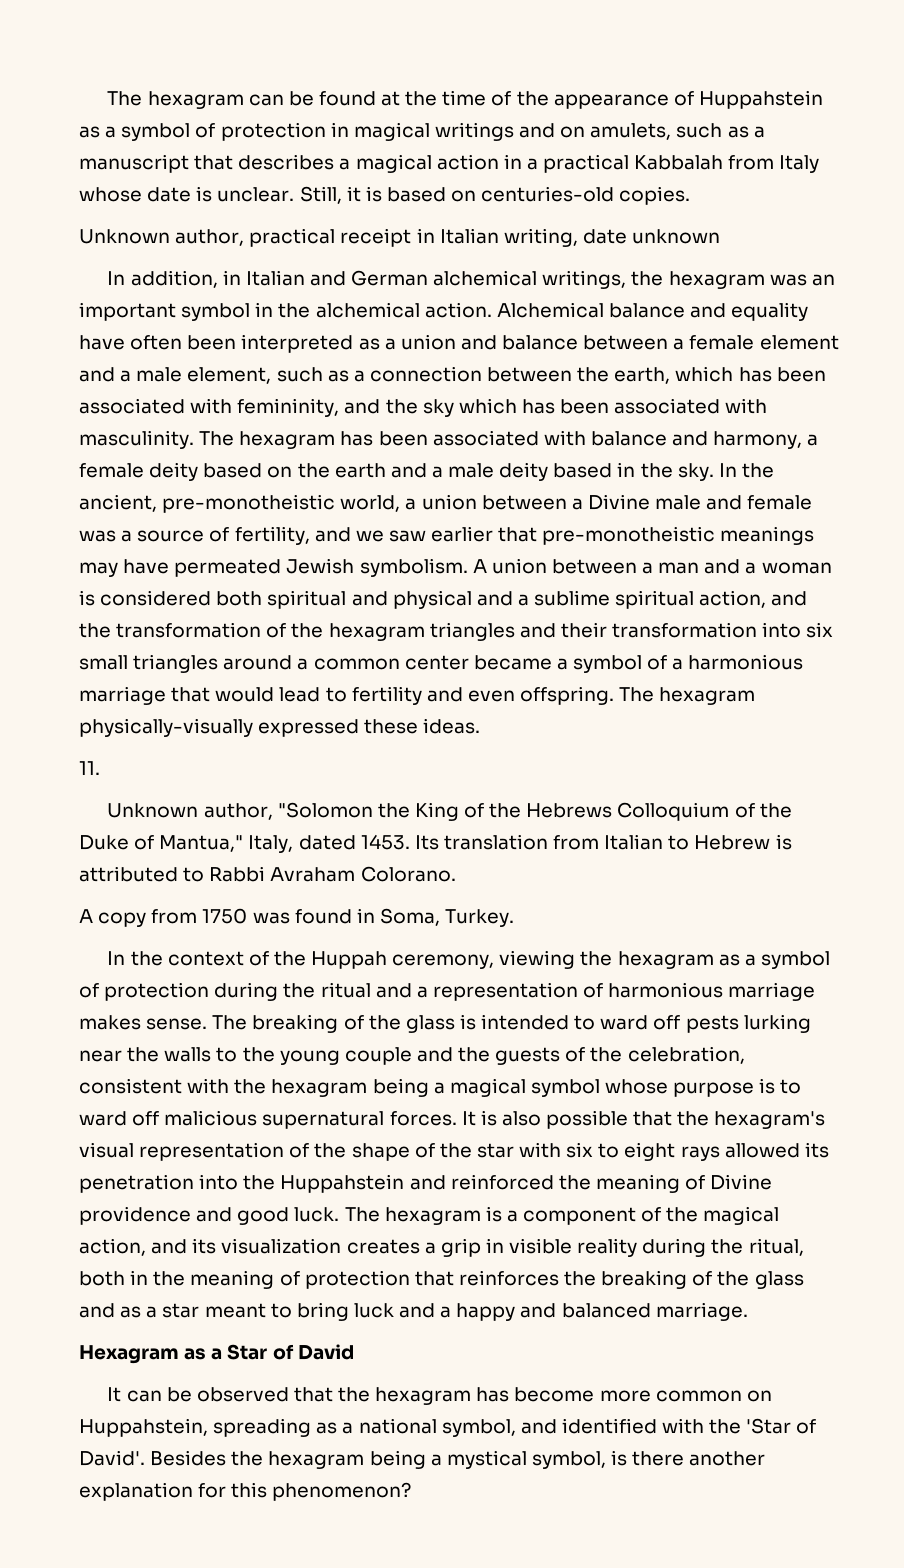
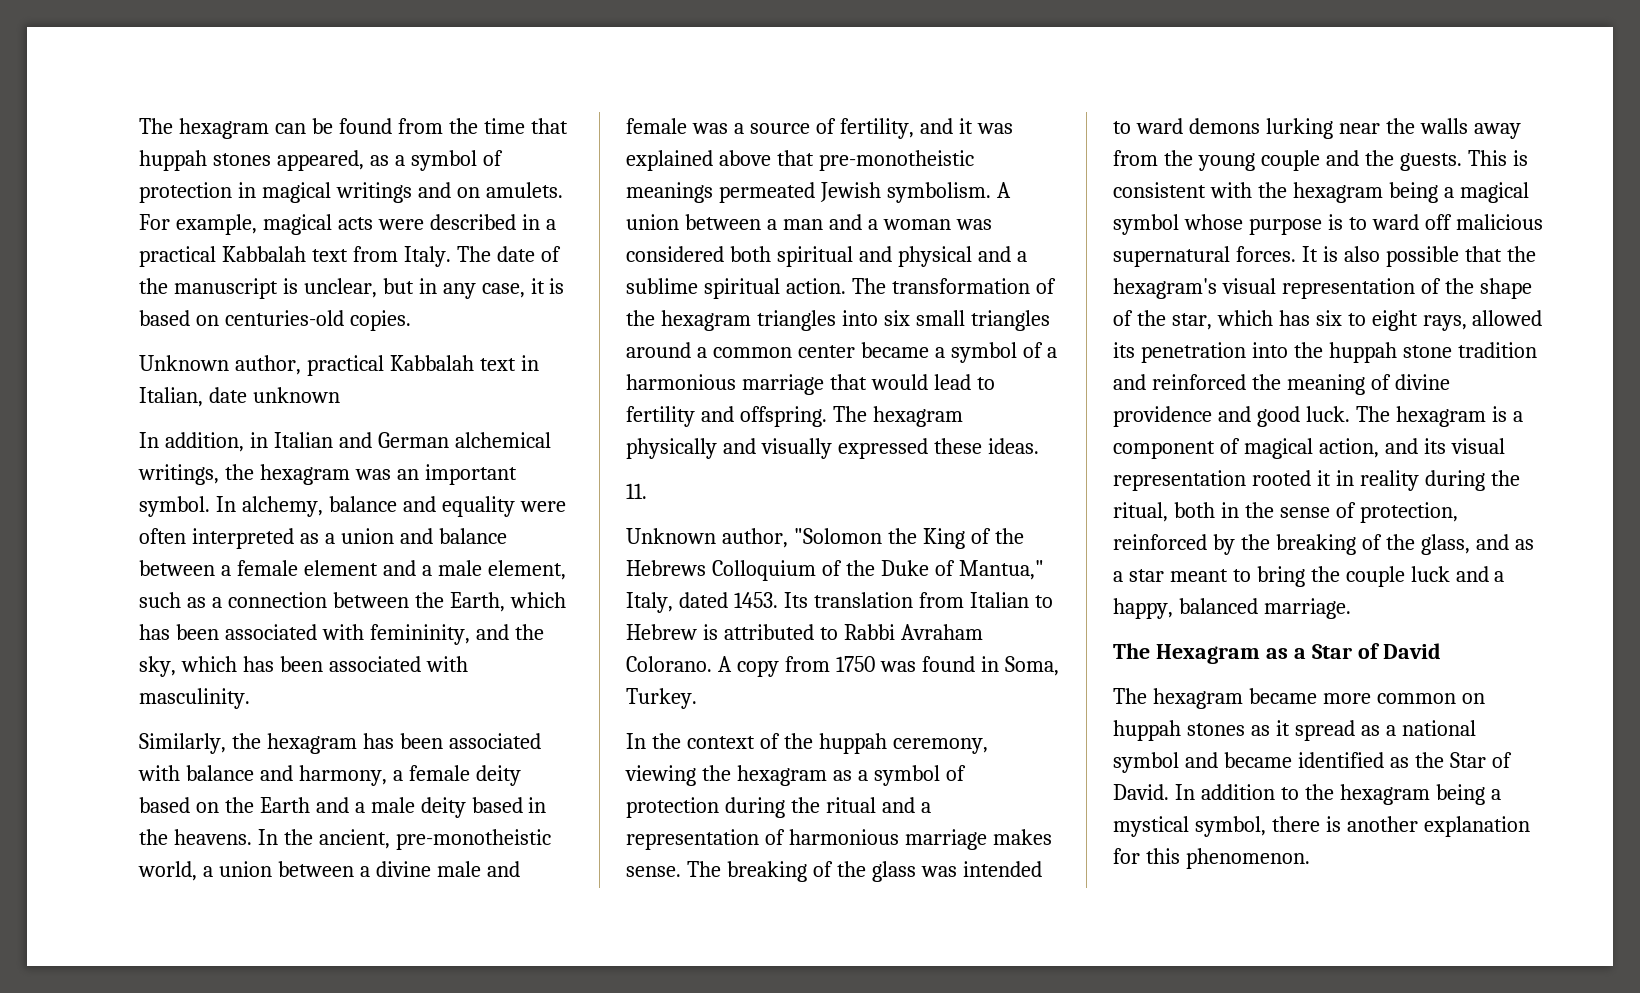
[381,91,401,106] at -> [397,118,443,134] from
[491,90,823,109] of the appearance of Huppahstein -> [530,118,568,134] [139,150,364,171] that huppah stones appeared,
[590,123,765,140] [79,154,820,173] [79,186,342,204] amulets, such as a manuscript that describes a magical action in a practical Kabbalah from Italy whose date is unclear. Still, -> [485,182,563,198] [139,214,556,235] [139,246,561,267] [139,278,525,299] amulets. For example, magical acts were described in a practical Kabbalah text from Italy. The date of the manuscript is unclear, but in any case,
[340,228,578,247] receipt in Italian writing, -> [389,355,539,371] [139,387,203,407] Kabbalah text in Italian,
[181,302,809,321] [79,335,237,350] symbol in the alchemical action. Alchemical balance and equality have often been -> [139,496,566,517] [139,528,186,544] symbol. In alchemy, balance and equality were often
[614,367,671,384] earth, -> [449,592,505,612] Earth,
[422,399,454,417] sky -> [139,656,176,677] sky,
[199,431,235,446] The -> [139,733,261,754] // Similarly, the
[334,463,386,478] earth -> [259,797,310,813] Earth
[677,463,714,481] sky. -> [173,829,252,845] heavens.
[587,494,650,510] Divine -> [375,861,431,877] divine
[355,526,494,542] we saw earlier -> [958,118,1013,134] [626,150,771,171] it was explained above
[79,559,170,577] may have -> (713, 192) none
[79,590,95,606] is -> [955,219,992,230] was
[699,590,808,608] [79,623,111,638] action, and the -> [785,278,886,294] action. The
[519,622,758,638] and their transformation -> (836, 320) none
[467,690,515,702] even -> (734, 414) none
[79,718,253,737] physically-visually -> [626,438,832,459] physically and visually
(456, 874) // -> (712, 664) none
[311,951,388,969] Huppah -> [818,733,887,754] huppah
[459,1014,476,1030] is -> [920,866,957,877] was
[653,1015,739,1033] off pests -> [1188,118,1260,134] demons
[216,1047,238,1062] to -> [1473,123,1521,139] [1113,150,1158,166] away from
[495,1046,745,1065] guests of the celebration, -> [1399,150,1528,171] guests. This is
[476,1142,562,1158] star with -> [1171,310,1310,330] star, which has
[680,1146,720,1161] rays -> [1422,315,1467,331] rays,
[280,1174,405,1193] Huppahstein -> [1328,342,1537,363] huppah stone tradition
[710,1174,773,1190] Divine -> [1394,374,1450,390] divine
[666,1207,699,1222] the -> (1240, 446) none
[221,1238,573,1257] visualization creates a grip in visible -> [1450,438,1505,454] [1113,470,1354,491] visual representation rooted it in
[190,1270,559,1289] meaning of protection that reinforces -> [1279,502,1458,523] [1113,534,1235,555] sense of protection, reinforced by
[754,1271,804,1289] glass -> [1420,534,1470,555] glass,
(349, 1311) none -> [1310,566,1405,587] the couple
[456,1303,557,1321] happy and -> [1113,598,1173,619] happy,
(748, 1311) none -> [1113,643,1150,659] The
[107,1387,772,1405] [79,1418,817,1437] [79,1450,227,1466] It can be observed that the hexagram has become more common on Huppahstein, spreading as a national symbol, and identified with the 'Star of David'. Besides -> [1113,688,1485,709] [1113,720,1476,741] [1113,752,1512,773] [1113,784,1299,800] The hexagram became more common on huppah stones as it spread as a national symbol and became identified as the Star of David. In addition to
[611,1450,685,1466] is there -> [1271,816,1341,832] there is
[272,1482,412,1501] phenomenon? -> [1185,848,1310,869] phenomenon.

